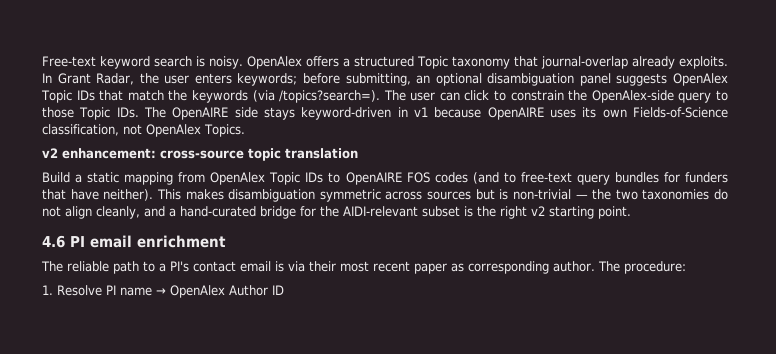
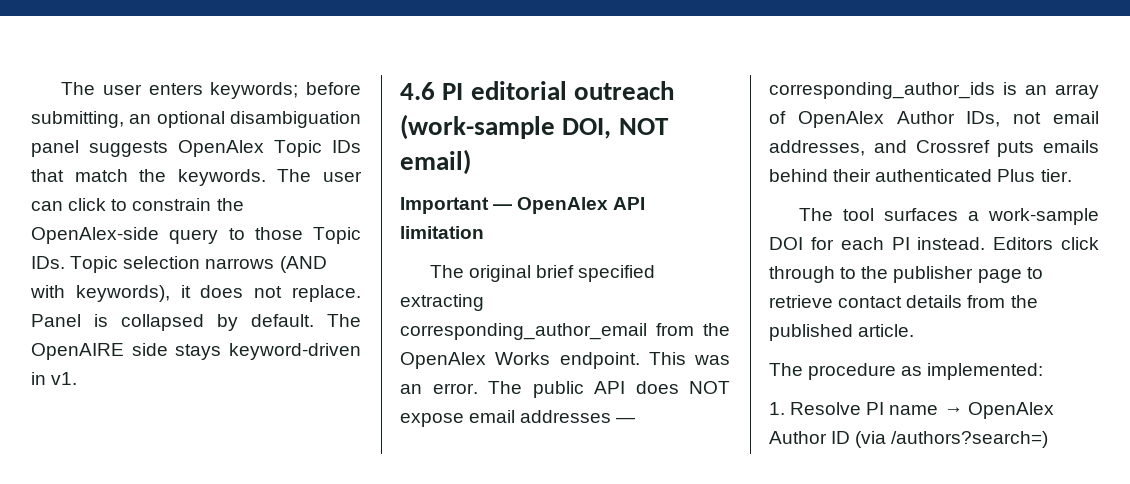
[42,56,728,69] [42,73,159,85] Free-text keyword search is noisy. OpenAlex offers a structured Topic taxonomy that journal-overlap already exploits. In Grant Radar, the -> [61,82,96,95] The
[191,90,381,103] keywords (via /topics?search=). -> [177,169,266,186] keywords.
(139, 112) none -> [70,256,327,273] [30,285,362,302] [31,314,314,331] Topic selection narrows (AND with keywords), it does not replace. Panel is collapsed by default.
[413,107,729,120] [42,124,245,137] [42,148,358,161] [42,172,728,185] [42,189,728,202] [42,206,631,219] [42,235,226,248] [41,261,686,274] v1 because OpenAIRE uses its own Fields-of-Science classification, not OpenAlex Topics. // v2 enhancement: cross-source topic translation // Build a static mapping from OpenAlex Topic IDs to OpenAIRE FOS codes (and to free-text query bundles for funders that have neither). This makes disambiguation symmetric across sources but is non-trivial — the two taxonomies do not align cleanly, and a hand-curated bridge for the AIDI-relevant subset is the right v2 starting point. // 4.6 PI email enrichment // The reliable path to a PI's contact email is via their most recent paper as corresponding author. The procedure: -> [51,372,78,385] [400,81,674,100] [400,114,669,140] [400,149,471,175] [400,197,646,214] [400,226,484,239] [430,265,656,282] [400,294,484,311] [400,323,730,340] [400,352,730,369] [400,381,730,398] [400,410,636,427] [769,82,1099,99] [769,111,1099,128] [769,140,1099,157] [769,169,1072,182] [799,208,1099,225] [769,237,1099,250] [769,266,1043,283] [769,295,1038,308] [769,324,915,341] [769,363,1044,380] v1. // 4.6 PI editorial outreach (work-sample DOI, NOT email) // Important — OpenAlex API limitation // The original brief specified extracting corresponding_author_email from the OpenAlex Works endpoint. This was an error. The public API does NOT expose email addresses — corresponding_author_ids is an array of OpenAlex Author IDs, not email addresses, and Crossref puts emails behind their authenticated Plus tier. // The tool surfaces a work-sample DOI for each PI instead. Editors click through to the publisher page to retrieve contact details from the published article. // The procedure as implemented:
(284, 290) none -> [855,431,1049,448] (via /authors?search=)

